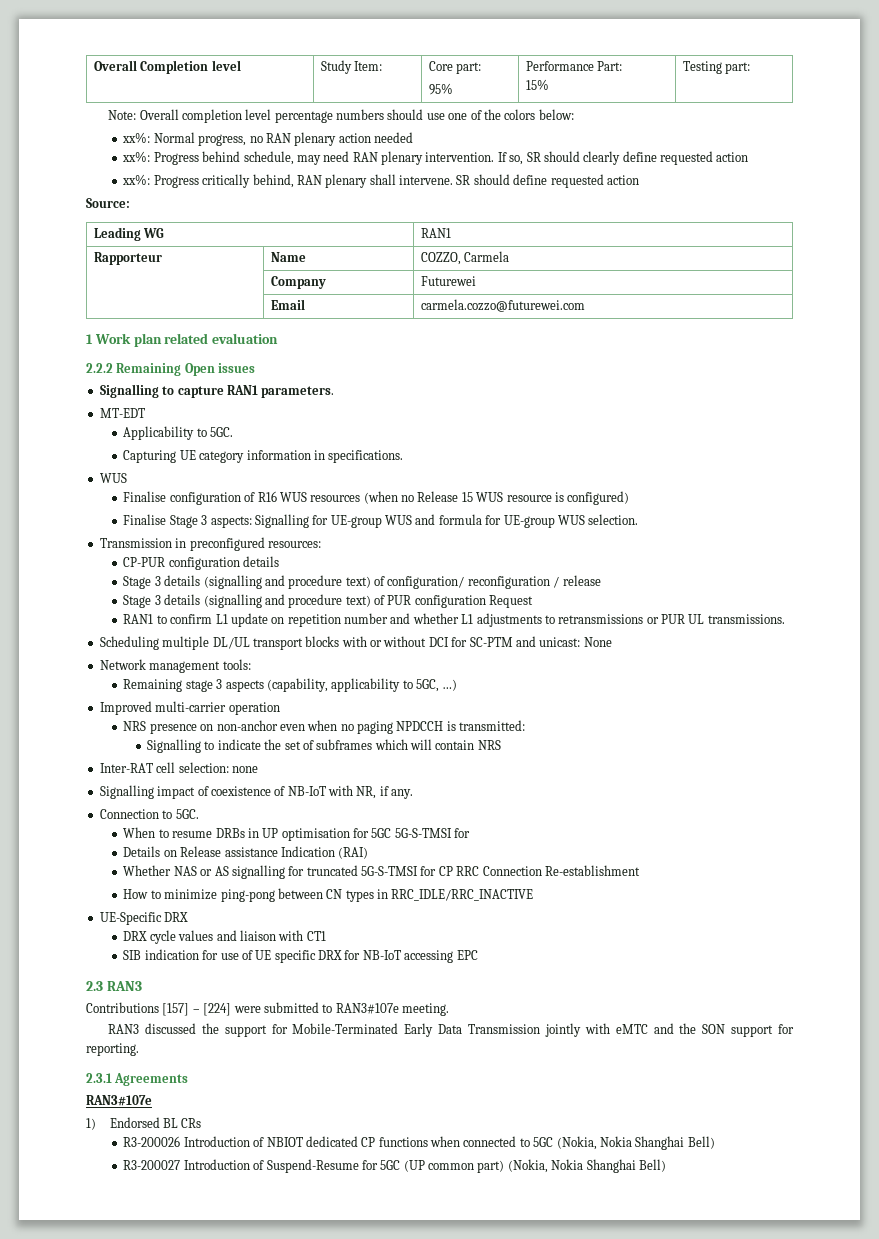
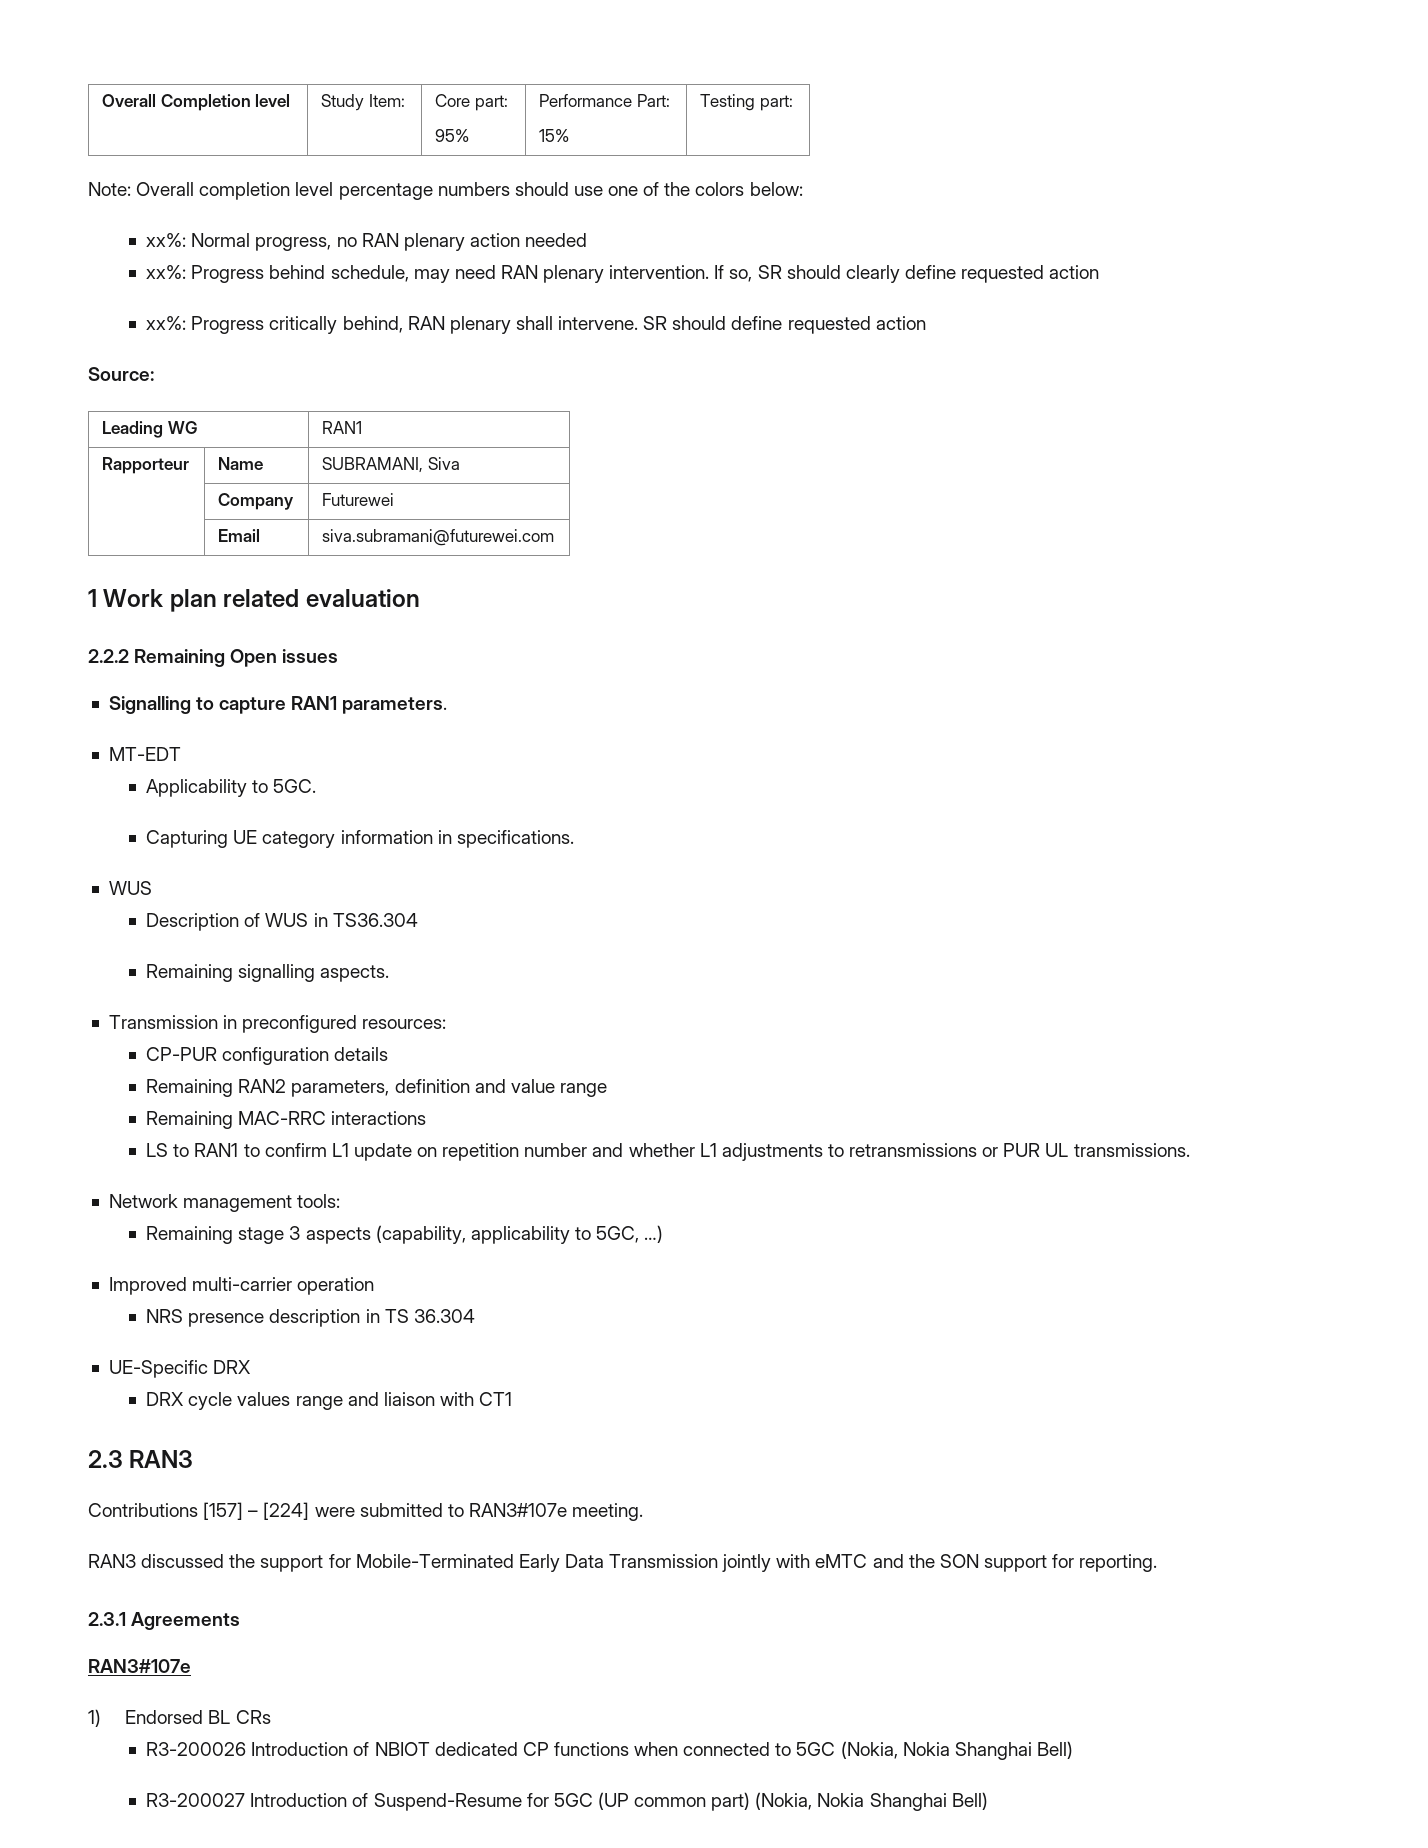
[421,251,510,265] COZZO, Carmela -> [322,457,460,473] SUBRAMANI, Siva
[421,299,586,312] carmela.cozzo@futurewei.com -> [322,529,555,546] siva.subramani@futurewei.com
[123,491,630,505] [123,514,639,528] Finalise configuration of R16 WUS resources (when no Release 15 WUS resource is configured) // Finalise Stage 3 aspects: Signalling for UE-group WUS and formula for UE-group WUS selection. -> [146,913,418,931] [146,964,390,982] Description of WUS in TS36.304 // Remaining signalling aspects.
[123,575,601,589] [123,594,534,608] Stage 3 details (signalling and procedure text) of configuration/ reconfiguration / release // Stage 3 details (signalling and procedure text) of PUR configuration Request // -> [146,1079,607,1097] [146,1111,427,1129] [146,1143,190,1157] Remaining RAN2 parameters, definition and value range // Remaining MAC-RRC interactions // LS to
[99,636,612,650] // Scheduling multiple DL/UL transport blocks with or without DCI for SC-PTM and unicast: None -> (1190, 1150) none
[200,720,526,734] [147,739,501,753] [99,762,258,773] [99,785,414,799] [99,809,199,819] [123,827,471,841] [123,846,369,859] [123,865,640,879] [123,888,534,902] on non-anchor even when no paging NPDCCH is transmitted: // Signalling to indicate the set of subframes which will contain NRS // Inter-RAT cell selection: none // Signalling impact of coexistence of NB-IoT with NR, if any. // Connection to 5GC. // When to resume DRBs in UP optimisation for 5GC 5G-S-TMSI for // Details on Release assistance Indication (RAI) // Whether NAS or AS signalling for truncated 5G-S-TMSI for CP RRC Connection Re-establishment // How to minimize ping-pong between CN types in RRC_IDLE/RRC_INACTIVE -> [269,1309,475,1327] description in TS 36.304
(214, 935) none -> [295,1396,343,1410] range
[123,949,478,963] // SIB indication for use of UE specific DRX for NB-IoT accessing EPC -> (513, 1399) none

